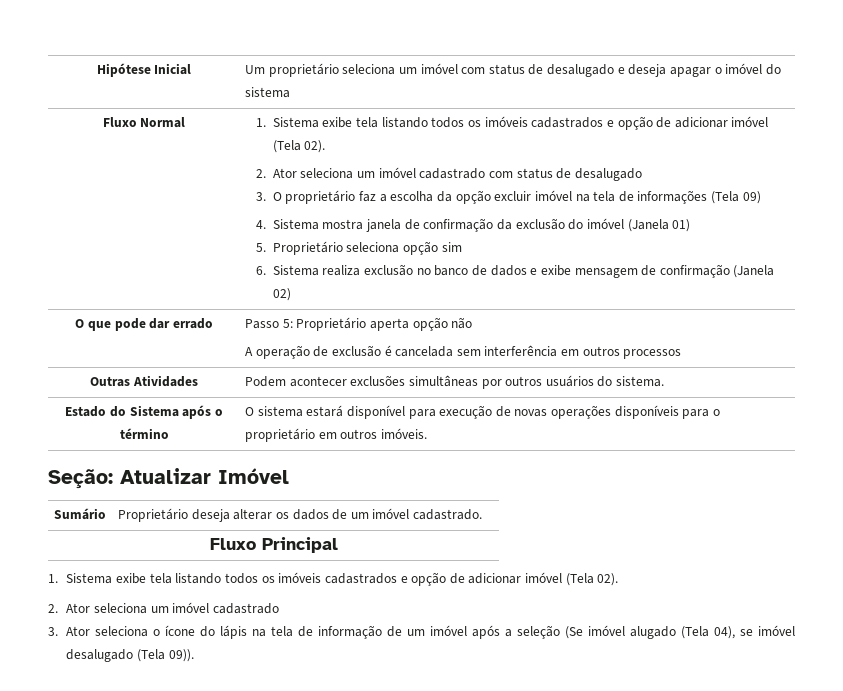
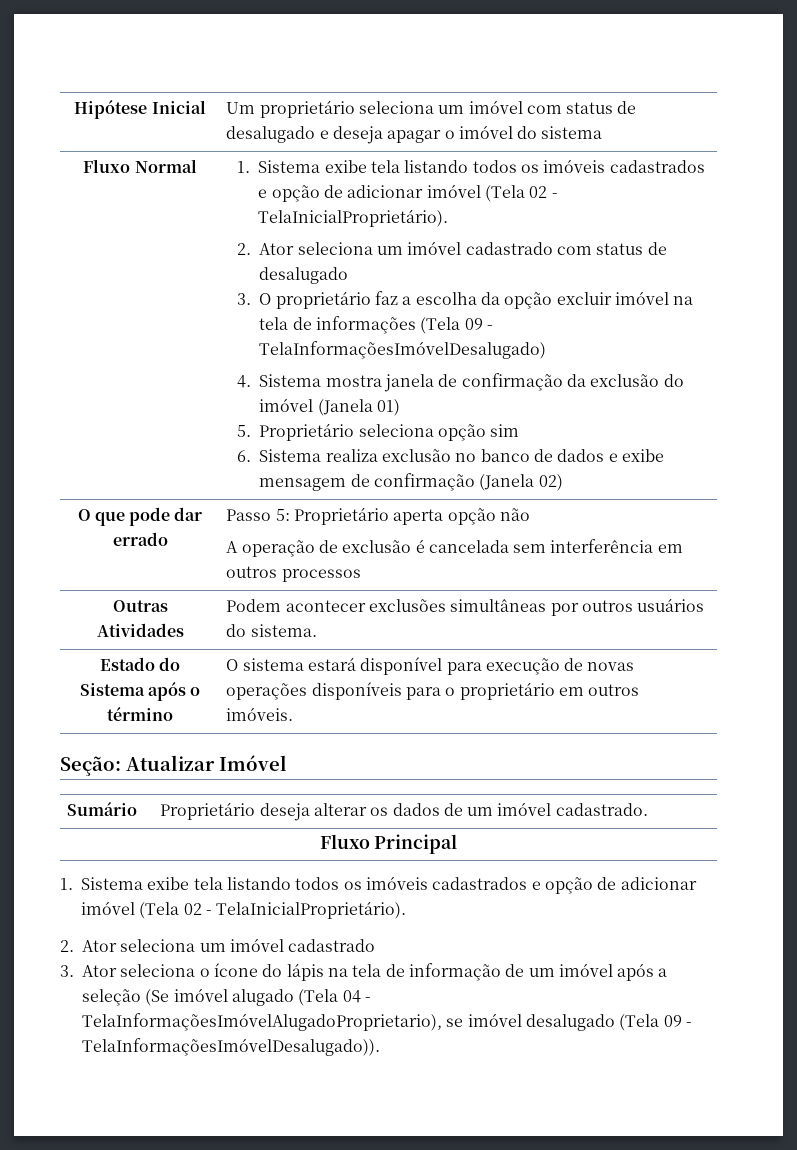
[304,140,326,153] 02). -> [529,186,558,198] [258,209,449,227] 02 - TelaInicialProprietário).
[742,191,761,204] 09) -> [464,318,493,330] [259,341,547,359] 09 - TelaInformaçõesImóvelDesalugado)
[597,573,619,586] 02). -> [183,901,407,919] 02 - TelaInicialProprietário).
[714,626,736,639] 04), -> [342,990,371,1003] [82,1013,442,1031] 04 - TelaInformaçõesImóvelAlugadoProprietario),
[168,649,194,662] 09)). -> [663,1015,692,1027] [82,1038,380,1056] 09 - TelaInformaçõesImóvelDesalugado)).

